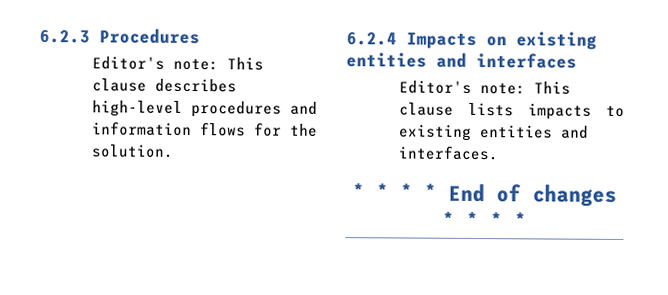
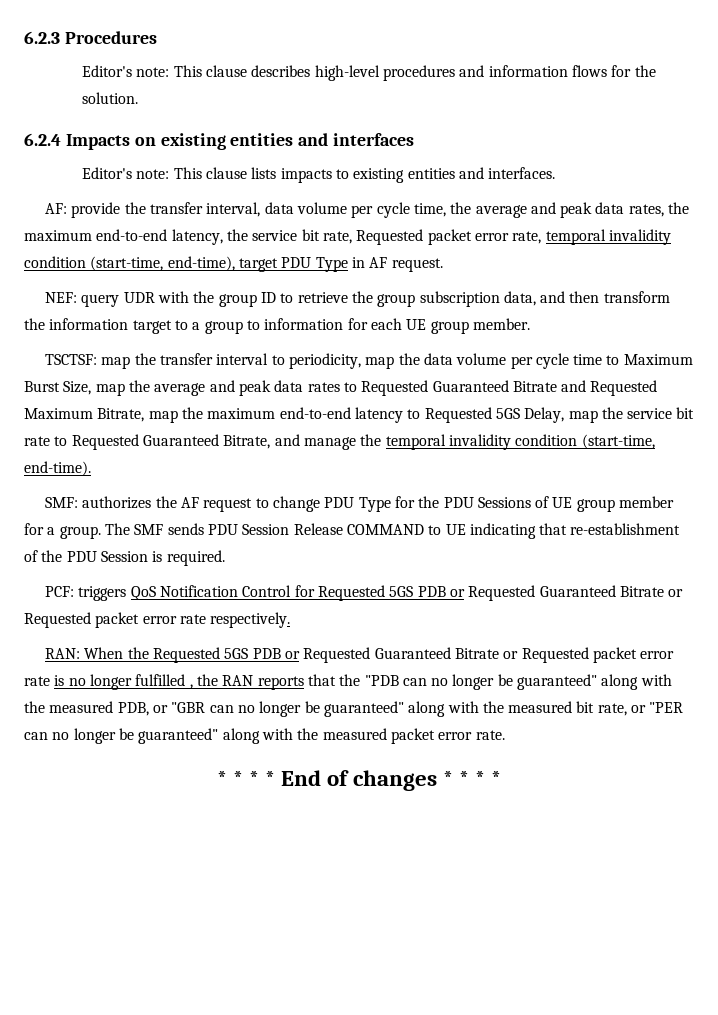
(499, 153) none -> [45,202,690,218] [24,229,671,245] [24,256,443,272] [45,291,670,307] [24,318,530,334] [45,353,693,369] [24,380,658,396] [24,407,695,423] [24,434,655,450] [24,461,91,476] [45,496,675,512] [24,523,681,539] [24,550,225,566] [45,585,684,601] [24,612,291,628] [45,647,675,663] [24,674,672,690] [24,701,684,717] [24,728,505,744] // AF: provide the transfer interval, data volume per cycle time, the average and peak data rates, the maximum end-to-end latency, the service bit rate, Requested packet error rate, temporal invalidity condition (start-time, end-time), target PDU Type in AF request. // NEF: query UDR with the group ID to retrieve the group subscription data, and then transform the information target to a group to information for each UE group member. // TSCTSF: map the transfer interval to periodicity, map the data volume per cycle time to Maximum Burst Size, map the average and peak data rates to Requested Guaranteed Bitrate and Requested Maximum Bitrate, map the maximum end-to-end latency to Requested 5GS Delay, map the service bit rate to Requested Guaranteed Bitrate, and manage the temporal invalidity condition (start-time, end-time). // SMF: authorizes the AF request to change PDU Type for the PDU Sessions of UE group member for a group. The SMF sends PDU Session Release COMMAND to UE indicating that re-establishment of the PDU Session is required. // PCF: triggers QoS Notification Control for Requested 5GS PDB or Requested Guaranteed Bitrate or Requested packet error rate respectively. // RAN: When the Requested 5GS PDB or Requested Guaranteed Bitrate or Requested packet error rate is no longer fulfilled , the RAN reports that the "PDB can no longer be guaranteed" along with the measured PDB, or "GBR can no longer be guaranteed" along with the measured bit rate, or "PER can no longer be guaranteed" along with the measured packet error rate.

